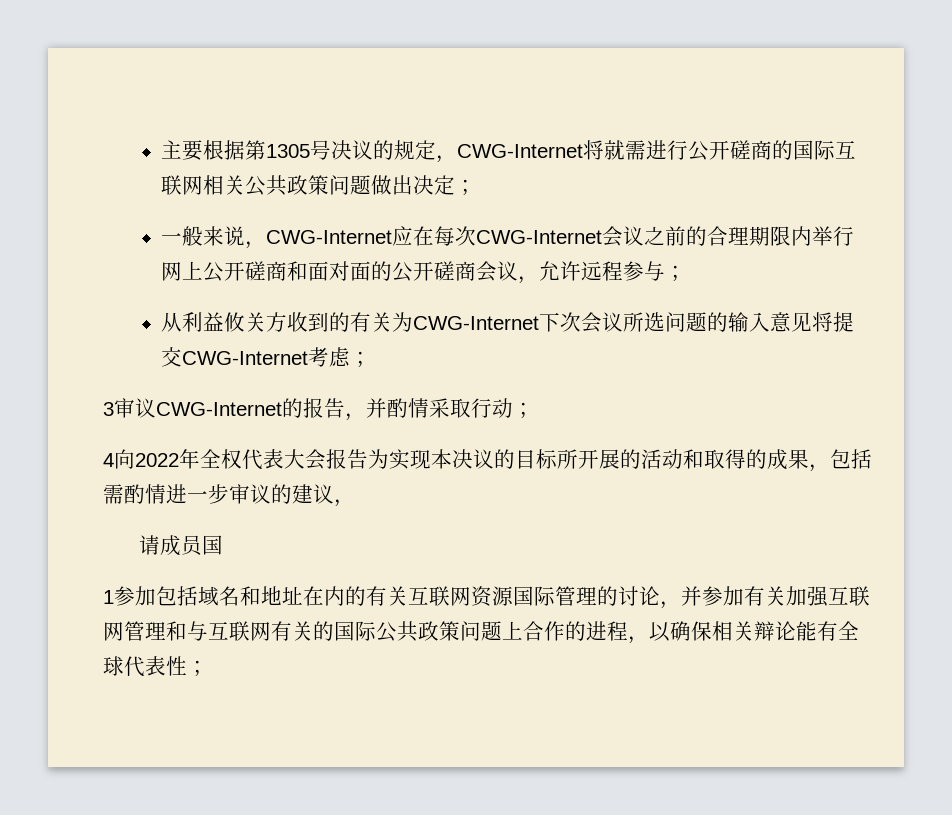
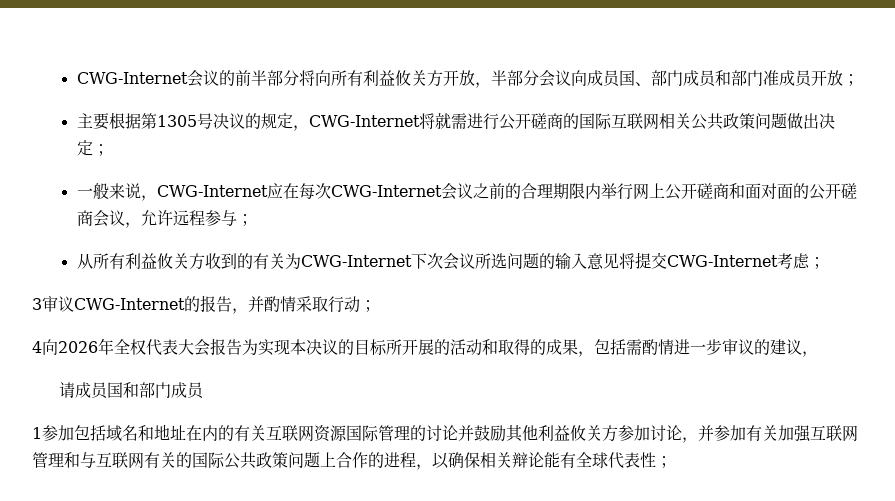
(161, 149) none -> [76,70,859,88] CWG-Internet会议的前半部分将向所有利益攸关方开放，半部分会议向成员国、部门成员和部门准成员开放； //
(183, 322) none -> [92,253,125,269] 所有
[135,453,179,467] 2022 -> [58,341,98,353] 2026
(223, 545) none -> [122,382,204,399] 和部门成员
(660, 596) none -> [458,425,682,442] 并鼓励其他利益攸关方参加讨论

